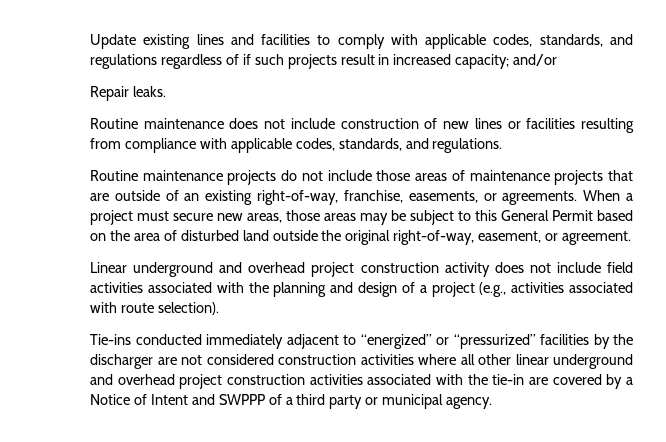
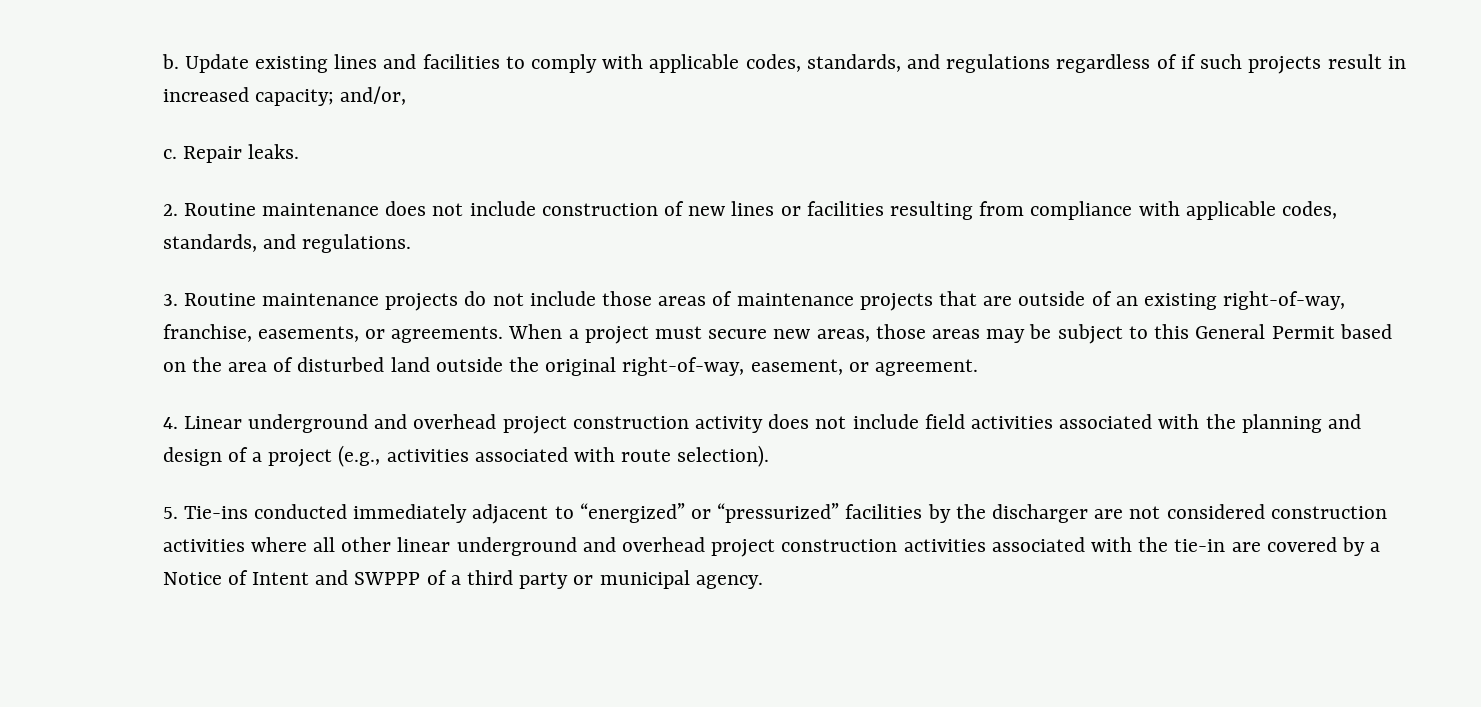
(90, 41) none -> [161,54,179,69] b.
[513,54,558,66] and/or // -> [339,86,406,105] [162,149,177,159] and/or, // c.
(166, 91) none -> [162,204,178,216] 2.
(503, 145) none -> [162,294,178,306] 3.
(631, 238) none -> [162,417,178,429] 4.
(219, 308) none -> [162,507,178,519] 5.

